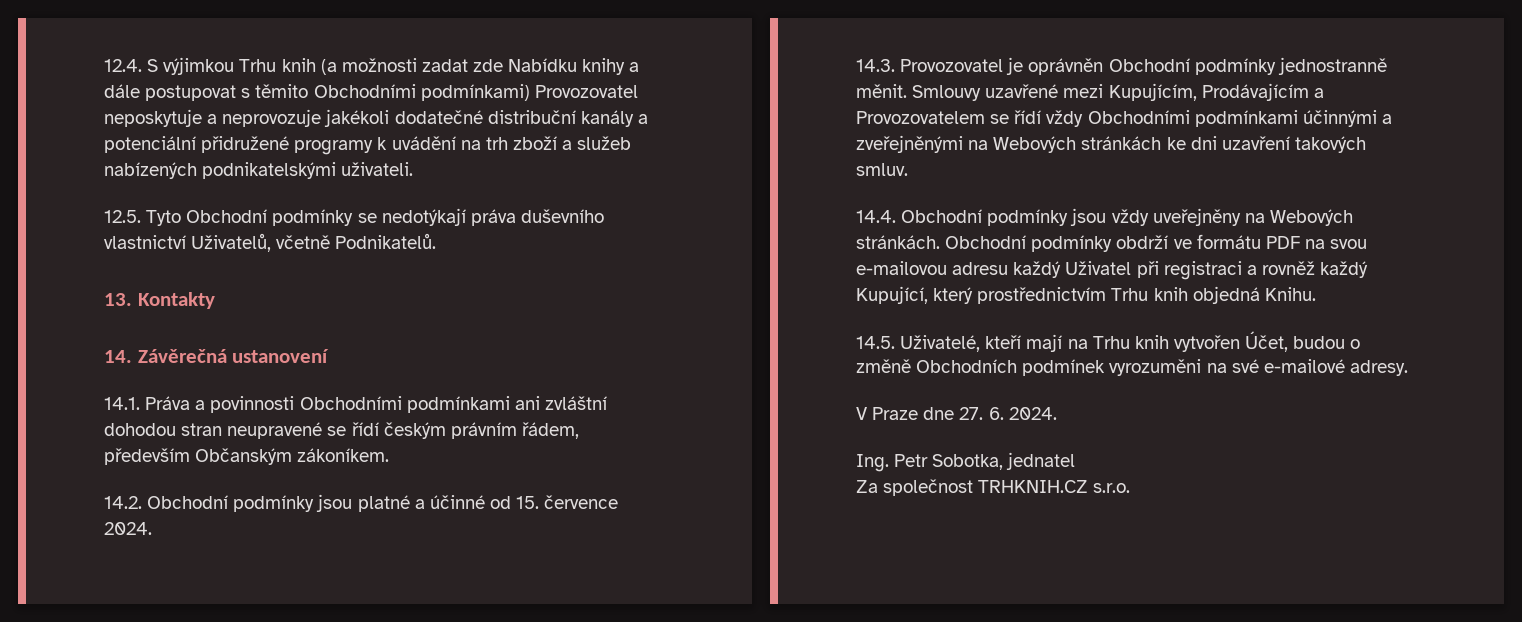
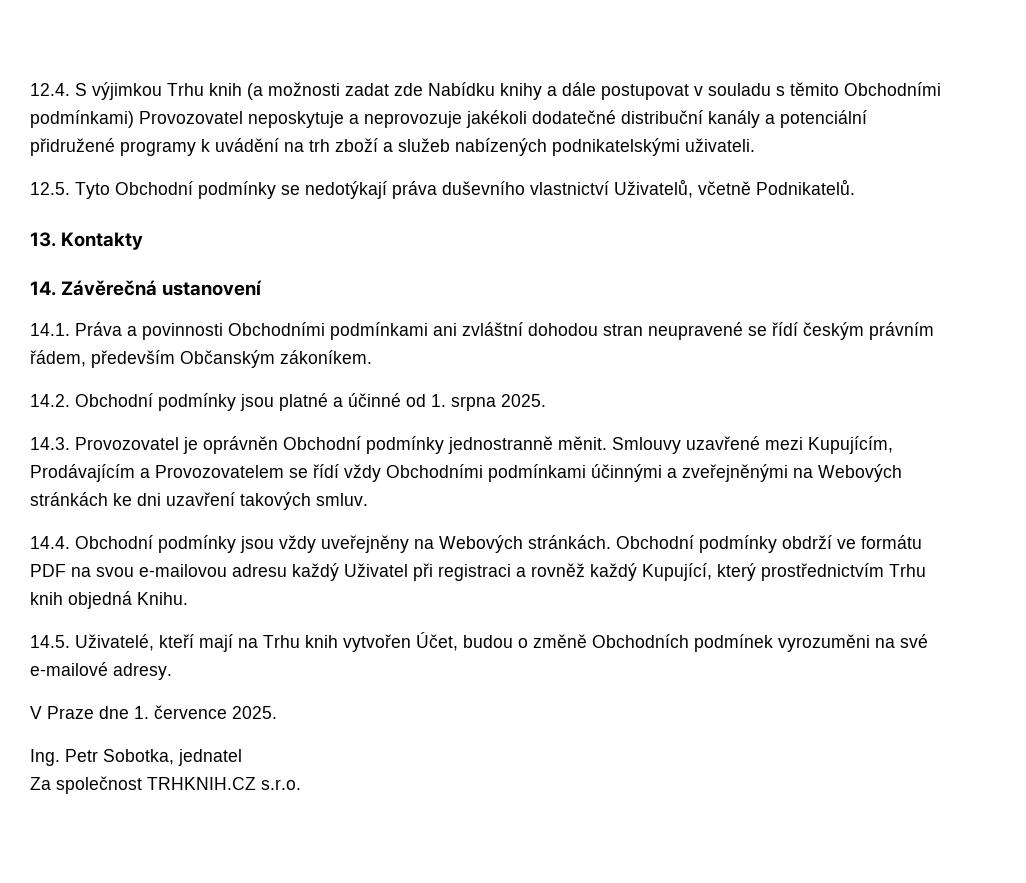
(237, 93) none -> [694,83,771,96] v souladu
[516,495,619,509] [104,522,152,535] 15. července 2024. -> [431,394,546,411] 1. srpna 2025.
[959,407,1057,420] 27. 6. 2024. -> [134,705,277,719] 1. července 2025.

